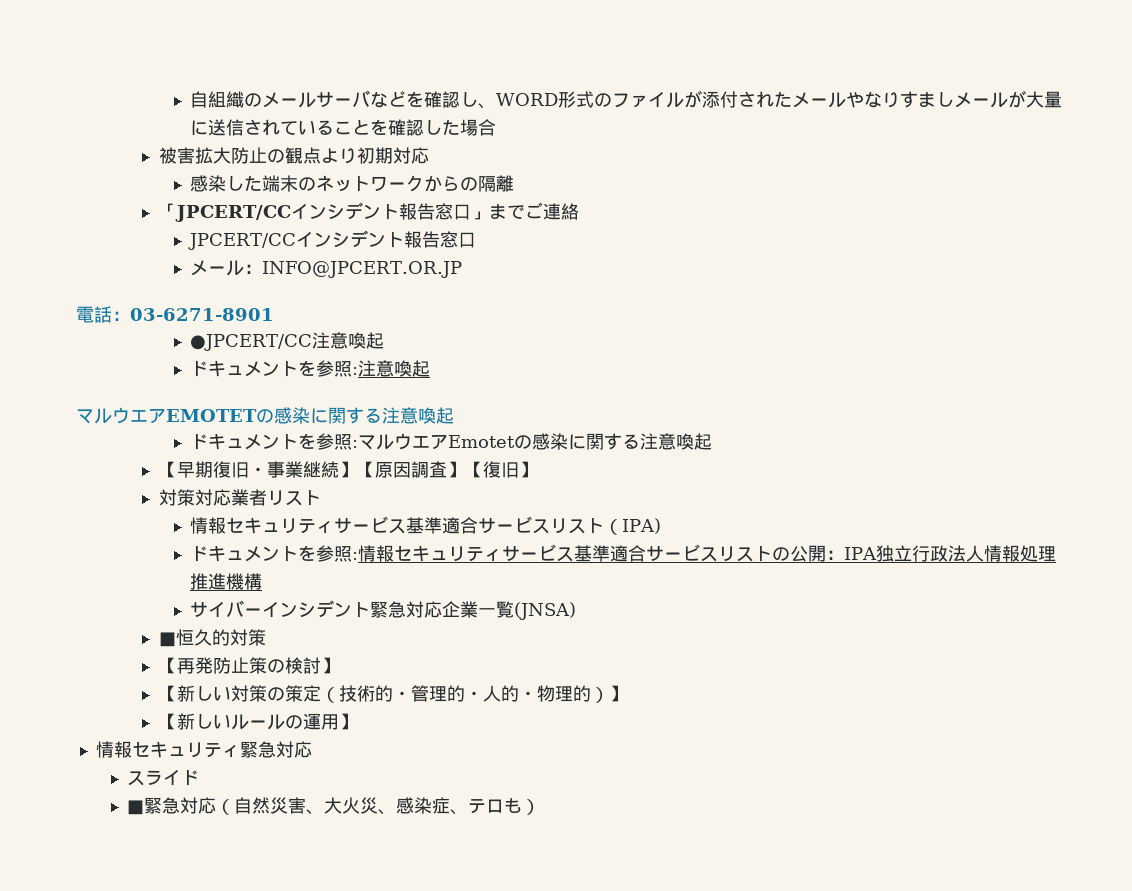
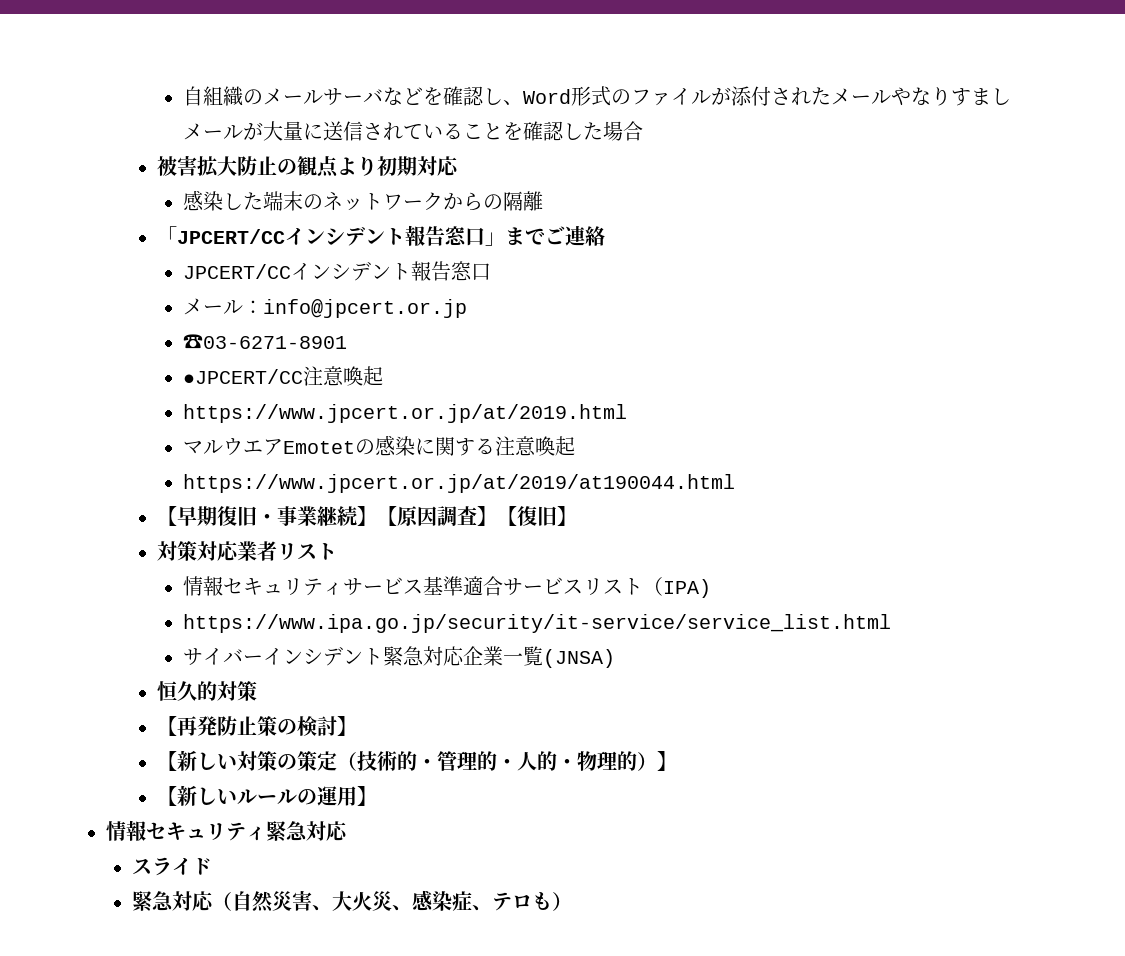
[496,93,559,106] WORD -> [522,89,571,104] Word
[262,261,463,278] [76,306,274,323] INFO@JPCERT.OR.JP // 電話：03-6271-8901 -> [262,299,467,318] [182,334,347,349] info@jpcert.or.jp // ☎03-6271-8901
[190,360,431,377] [76,407,454,424] [190,433,359,450] ドキュメントを参照:注意喚起 // マルウエアEMOTETの感染に関する注意喚起 // ドキュメントを参照: -> [182,404,627,423] https://www.jpcert.or.jp/at/2019.html //
(713, 441) none -> [182,474,735,493] // https://www.jpcert.or.jp/at/2019/at190044.html
[190,544,1057,562] [190,573,263,590] ドキュメントを参照:情報セキュリティサービス基準適合サービスリストの公開：IPA独立行政法人情報処理推進機構 -> [182,614,891,633] https://www.ipa.go.jp/security/it-service/service_list.html
[158,632,176,647] ■ -> (615, 658) none
[127,800,145,815] ■ -> (212, 866) none

